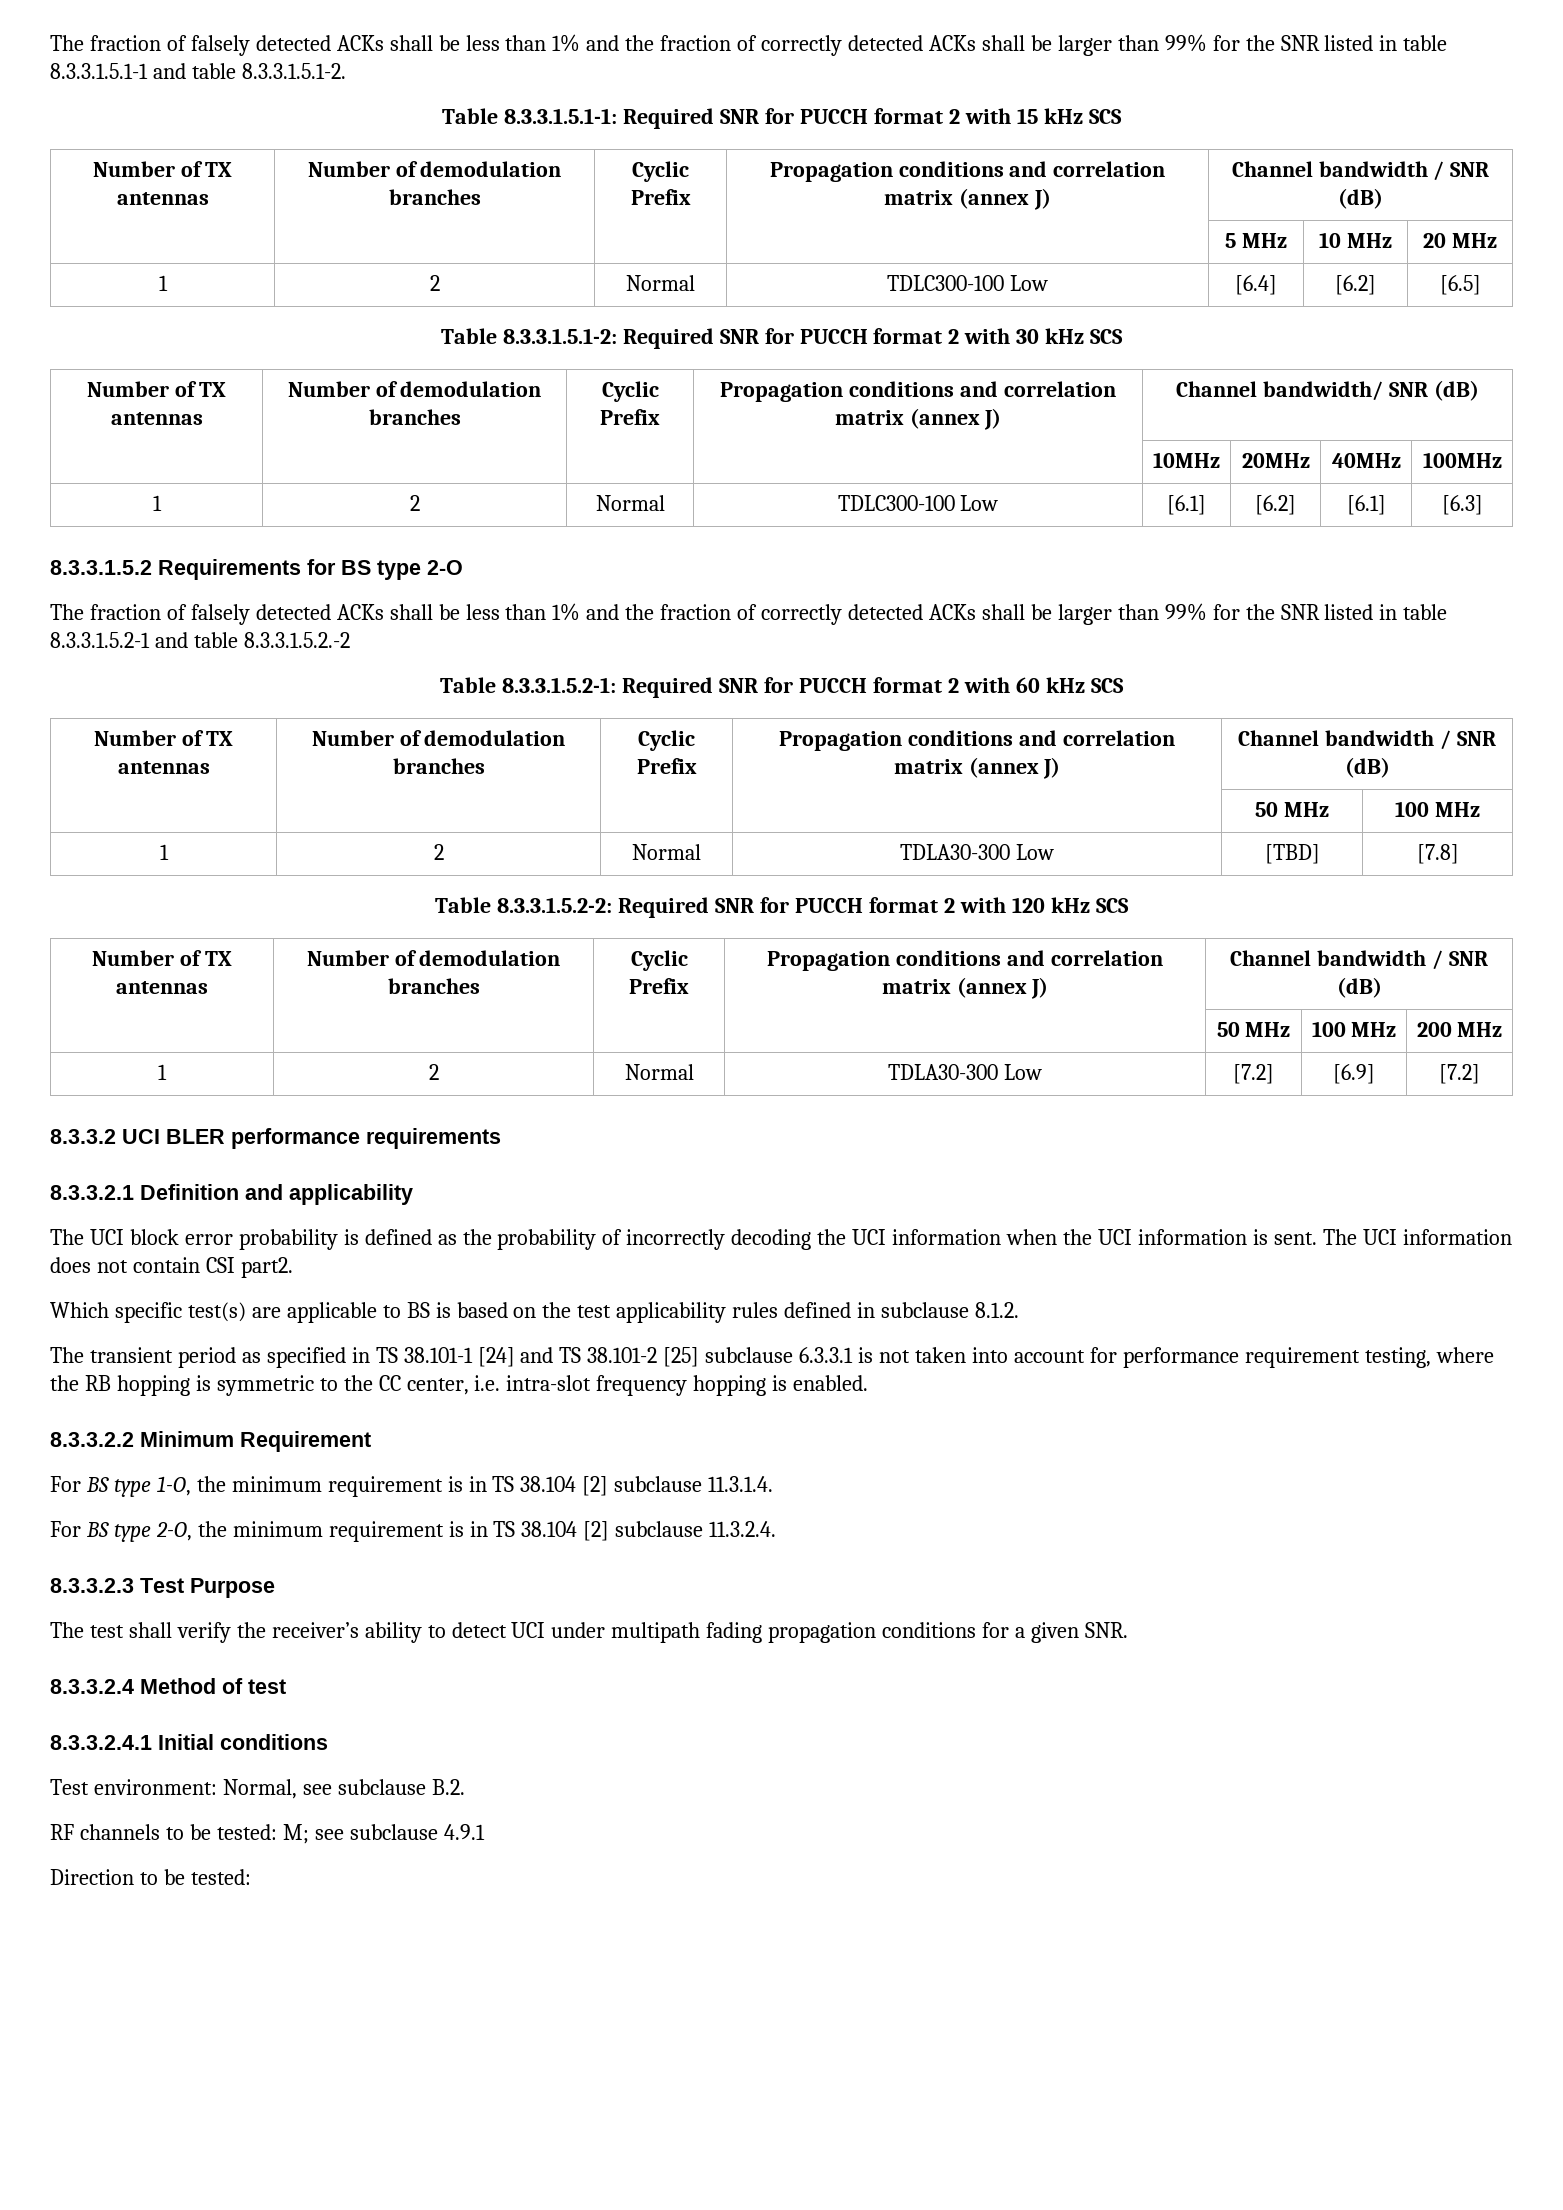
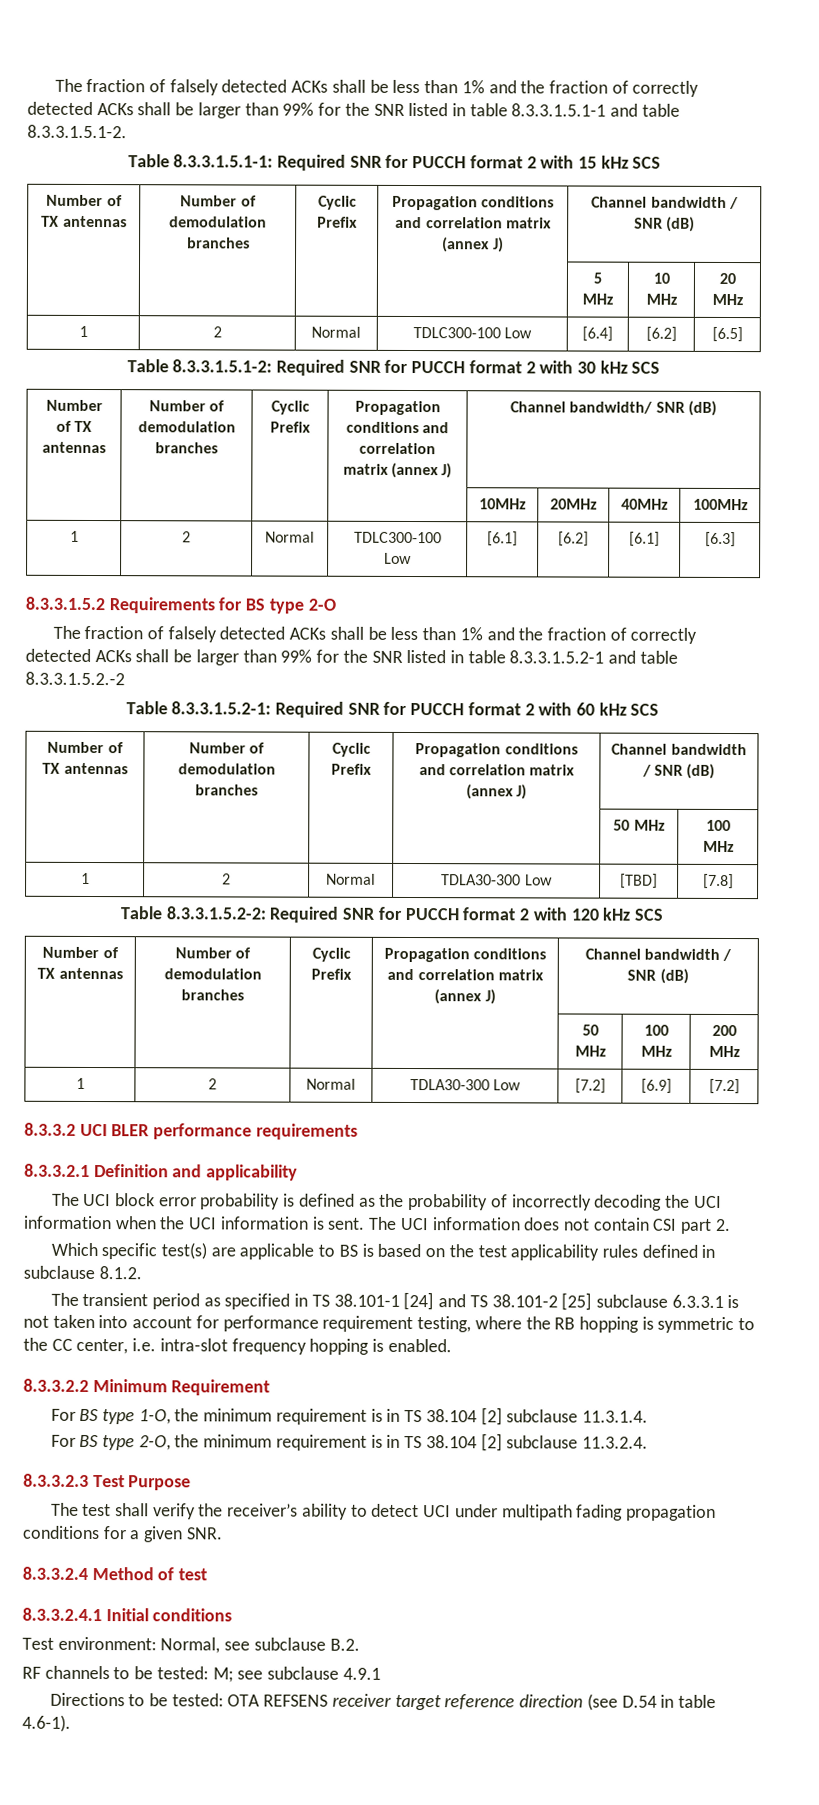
[240,1257,293,1278] part2. -> [680,1218,731,1234] part 2.
[50,1869,251,1885] Direction to be tested: -> [49,1692,716,1711] [22,1714,71,1732] Directions to be tested: OTA REFSENS receiver target reference direction (see D.54 in table 4.6-1).

